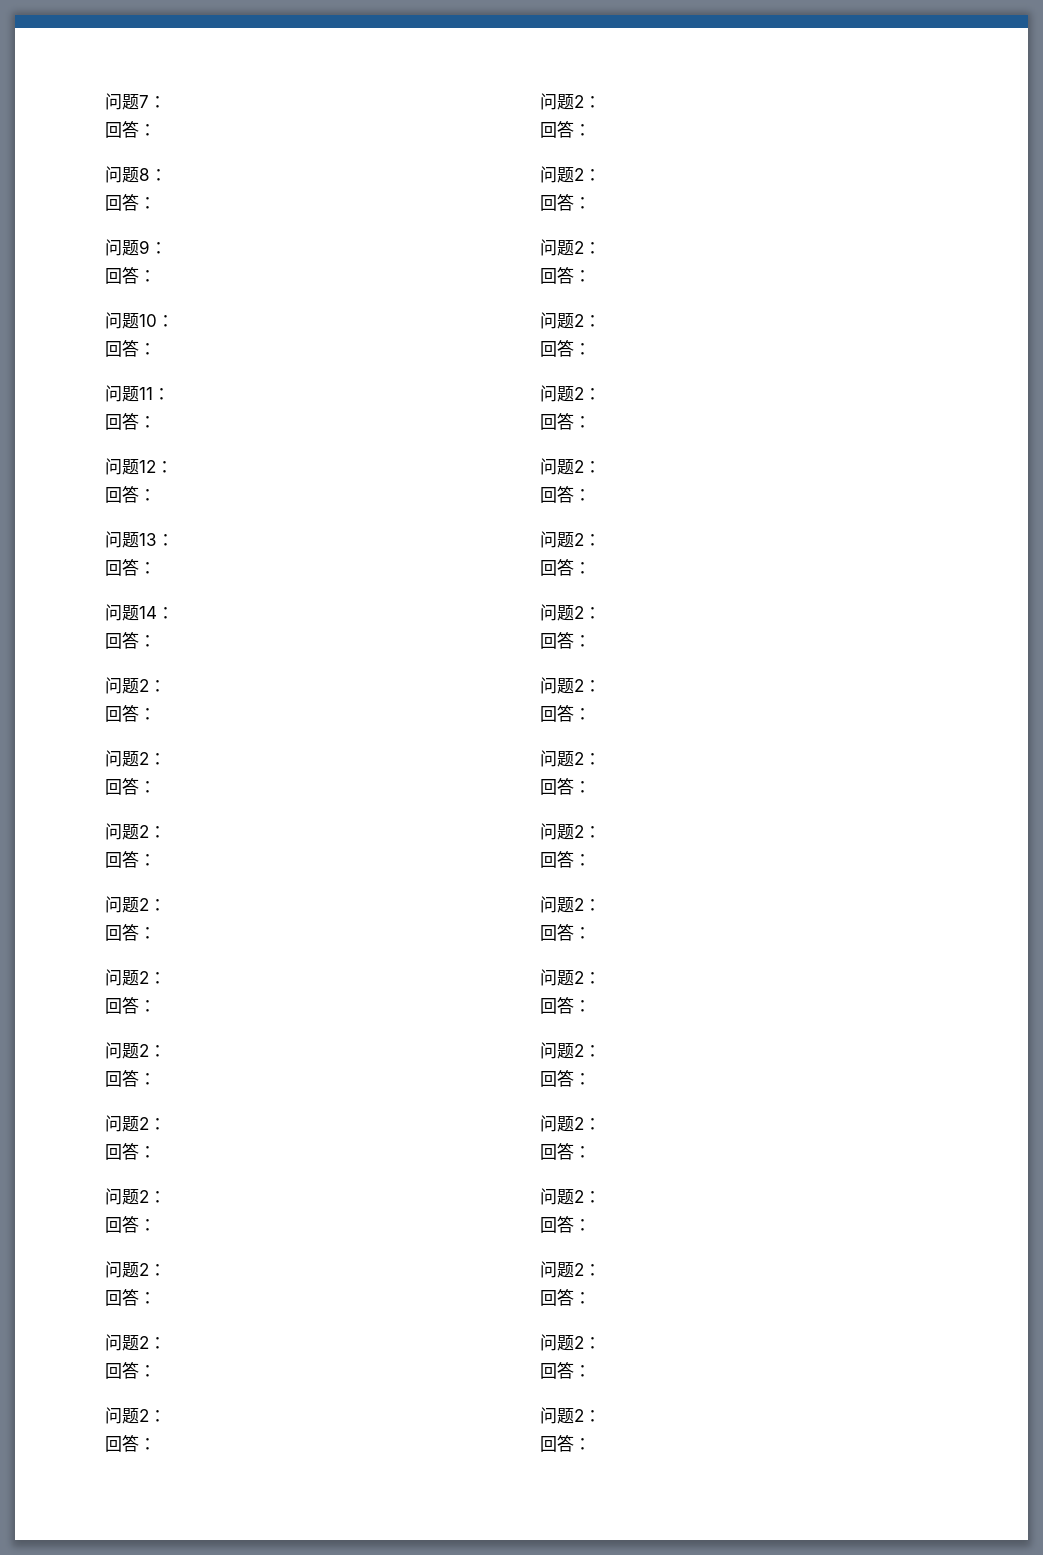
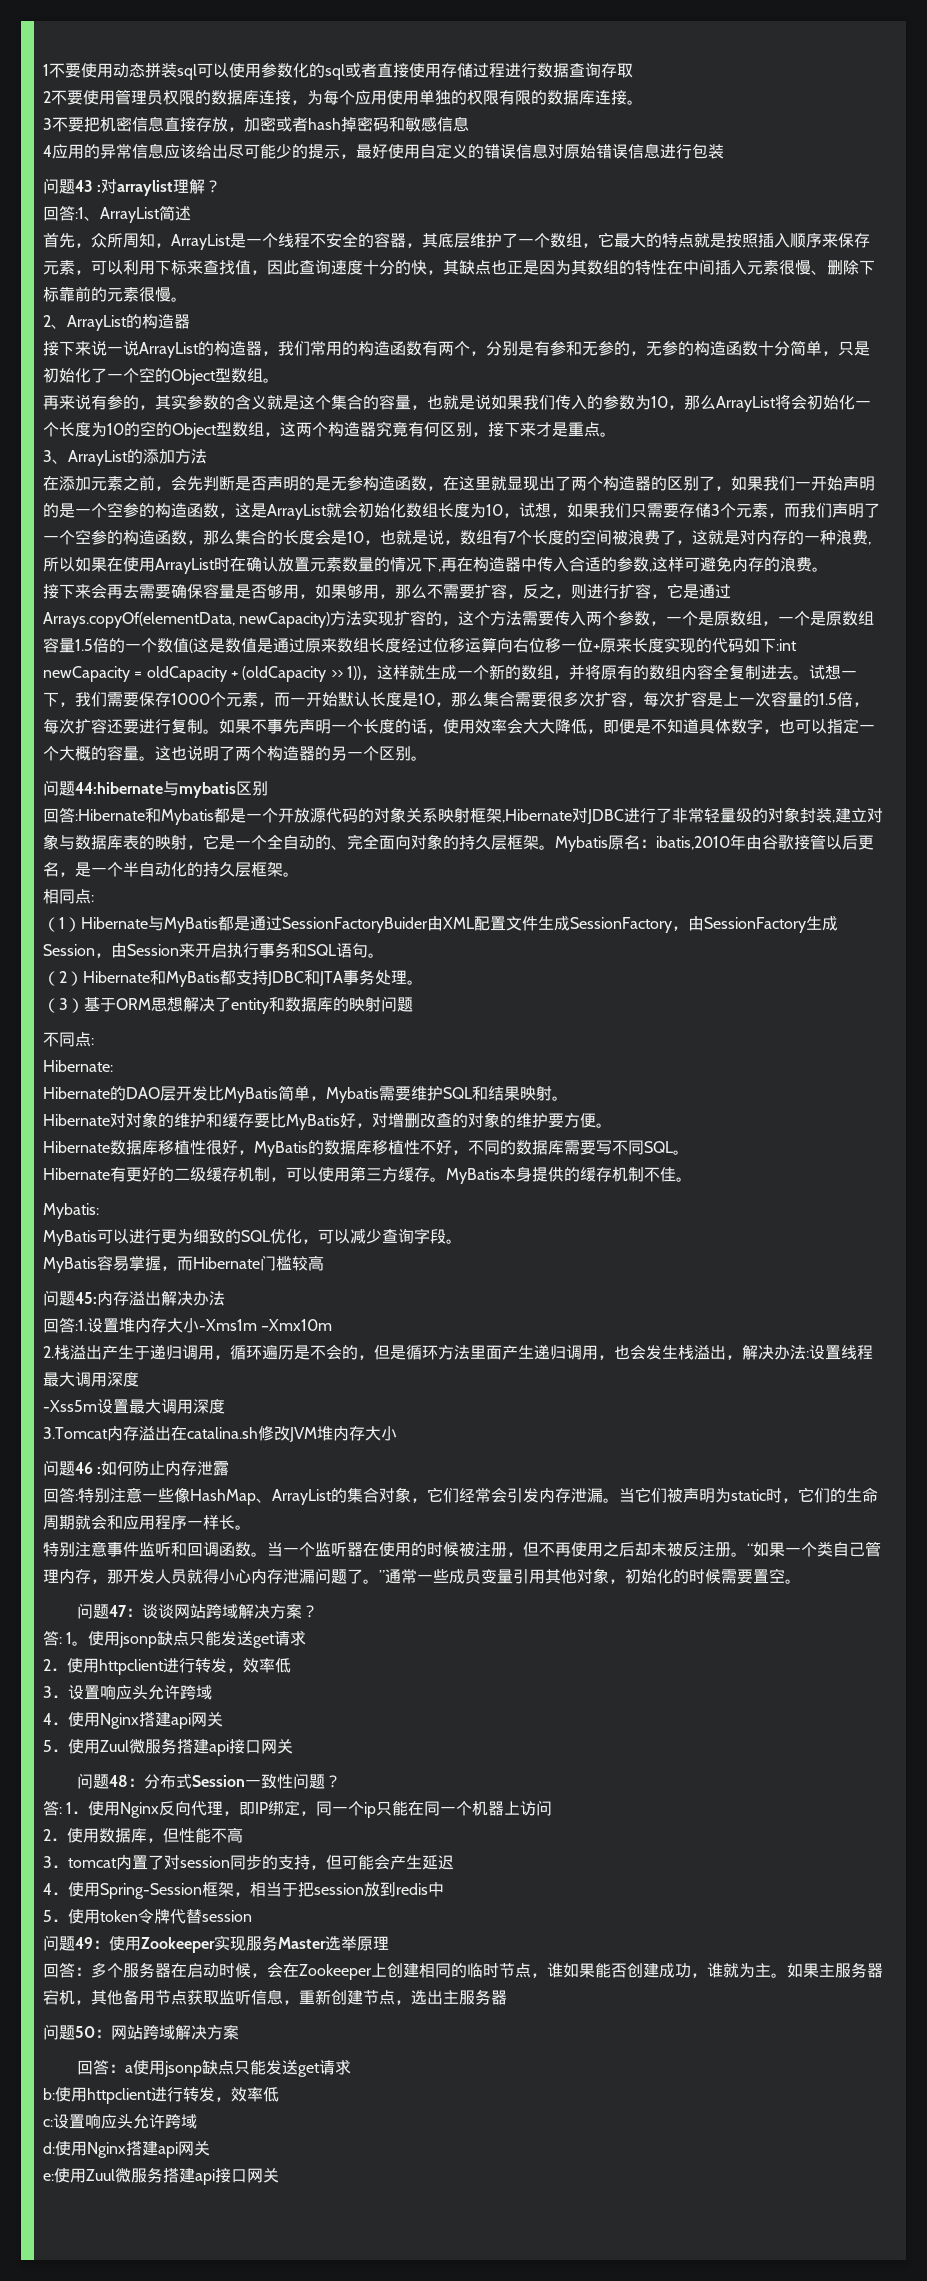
[105,93,166,110] [105,120,156,138] [105,166,167,183] [105,193,156,211] [105,239,167,256] [105,266,156,284] [105,312,174,329] [105,339,156,357] [105,385,170,402] [105,412,156,430] [105,458,173,475] [105,485,156,503] [105,531,174,548] [105,558,156,576] [105,604,174,621] [105,631,156,649] [105,677,166,694] [105,704,156,722] [105,750,166,767] [105,777,156,795] [105,823,166,840] [105,850,156,868] [105,896,166,913] [105,923,156,941] [105,969,166,986] [105,996,156,1014] [105,1042,166,1059] [105,1069,156,1087] [105,1115,166,1132] [105,1142,156,1160] [105,1188,166,1205] [105,1215,156,1233] [105,1261,166,1278] [105,1288,156,1306] [105,1334,166,1351] [105,1361,156,1379] [105,1407,166,1424] [105,1434,156,1452] [540,93,601,110] [540,120,591,138] [540,166,601,183] [540,193,591,211] [540,239,601,256] [540,266,591,284] [540,312,601,329] [540,339,591,357] [540,385,601,402] [540,412,591,430] [540,458,601,475] [540,485,591,503] [540,531,601,548] [540,558,591,576] [540,604,601,621] [540,631,591,649] [540,677,601,694] [540,704,591,722] [540,750,601,767] [540,777,591,795] [540,823,601,840] [540,850,591,868] [540,896,601,913] [540,923,591,941] [540,969,601,986] [540,996,591,1014] [540,1042,601,1059] [540,1069,591,1087] [540,1115,601,1132] [540,1142,591,1160] [540,1188,601,1205] [540,1215,591,1233] [540,1261,601,1278] [540,1288,591,1306] [540,1334,601,1351] [540,1361,591,1379] [540,1407,601,1424] [540,1434,591,1452] 问题7： // 回答： // 问题8： // 回答： // 问题9： // 回答： // 问题10： // 回答： // 问题11： // 回答： // 问题12： // 回答： // 问题13： // 回答： // 问题14： // 回答： // 问题2： // 回答： // 问题2： // 回答： // 问题2： // 回答： // 问题2： // 回答： // 问题2： // 回答： // 问题2： // 回答： // 问题2： // 回答： // 问题2： // 回答： // 问题2： // 回答： // 问题2： // 回答： // 问题2： // 回答： // 问题2： // 回答： // 问题2： // 回答： // 问题2： // 回答： // 问题2： // 回答： // 问题2： // 回答： // 问题2： // 回答： // 问题2： // 回答： // 问题2： // 回答： // 问题2： // 回答： // 问题2： // 回答： // 问题2： // 回答： // 问题2： // 回答： // 问题2： // 回答： // 问题2： // 回答： // 问题2： // 回答： // 问题2： // 回答： // 问题2： // 回答： // 问题2： // 回答： // 问题2： // 回答： -> [43,62,633,80] [43,89,643,105] [43,116,469,132] [43,143,724,159] [43,178,222,196] [43,205,191,223] [43,232,870,250] [43,259,875,275] [43,286,187,302] [43,314,190,331] [43,340,870,358] [43,367,279,385] [43,394,871,412] [43,421,616,439] [43,449,207,466] [43,475,875,491] [43,502,880,520] [43,529,871,545] [43,556,828,574] [43,583,731,599] [43,610,875,628] [43,637,797,653] [43,664,857,682] [43,691,869,707] [43,718,875,734] [43,745,427,761] [43,780,268,798] [43,807,883,825] [43,834,874,852] [43,861,299,877] [43,889,94,904] [43,916,838,933] [43,942,384,958] [43,969,423,987] [43,996,413,1014] [43,1032,94,1047] [43,1060,113,1072] [43,1085,568,1103] [43,1112,612,1130] [43,1140,689,1157] [43,1166,692,1184] [43,1203,99,1219] [43,1228,462,1246] [43,1255,324,1273] [43,1290,225,1306] [43,1317,333,1333] [43,1344,873,1360] [43,1372,139,1387] [43,1399,225,1414] [43,1425,397,1442] [43,1460,230,1476] [43,1487,878,1505] [43,1514,251,1530] [43,1541,881,1557] [43,1568,801,1584] [77,1603,319,1619] [43,1630,307,1648] [43,1658,291,1675] [43,1684,212,1700] [43,1712,223,1729] [43,1738,293,1756] [77,1773,342,1789] [43,1800,553,1818] [43,1827,243,1843] [43,1854,454,1870] [43,1882,444,1899] [43,1909,252,1924] [43,1935,389,1953] [43,1962,883,1980] [43,1989,507,2005] [43,2024,239,2040] [77,2059,352,2077] [43,2087,279,2104] [43,2113,197,2129] [43,2141,210,2158] [43,2167,279,2185] 1不要使用动态拼装sql可以使用参数化的sql或者直接使用存储过程进行数据查询存取 // 2不要使用管理员权限的数据库连接，为每个应用使用单独的权限有限的数据库连接。 // 3不要把机密信息直接存放，加密或者hash掉密码和敏感信息 // 4应用的异常信息应该给出尽可能少的提示，最好使用自定义的错误信息对原始错误信息进行包装 // 问题43 :对arraylist理解？ // 回答:1、ArrayList简述 // 首先，众所周知，ArrayList是一个线程不安全的容器，其底层维护了一个数组，它最大的特点就是按照插入顺序来保存元素，可以利用下标来查找值，因此查询速度十分的快，其缺点也正是因为其数组的特性在中间插入元素很慢、删除下标靠前的元素很慢。 // 2、ArrayList的构造器 // 接下来说一说ArrayList的构造器，我们常用的构造函数有两个，分别是有参和无参的，无参的构造函数十分简单，只是初始化了一个空的Object型数组。 // 再来说有参的，其实参数的含义就是这个集合的容量，也就是说如果我们传入的参数为10，那么ArrayList将会初始化一个长度为10的空的Object型数组，这两个构造器究竟有何区别，接下来才是重点。 // 3、ArrayList的添加方法 // 在添加元素之前，会先判断是否声明的是无参构造函数，在这里就显现出了两个构造器的区别了，如果我们一开始声明的是一个空参的构造函数，这是ArrayList就会初始化数组长度为10，试想，如果我们只需要存储3个元素，而我们声明了一个空参的构造函数，那么集合的长度会是10，也就是说，数组有7个长度的空间被浪费了，这就是对内存的一种浪费,所以如果在使用ArrayList时在确认放置元素数量的情况下,再在构造器中传入合适的参数,这样可避免内存的浪费。 // 接下来会再去需要确保容量是否够用，如果够用，那么不需要扩容，反之，则进行扩容，它是通过Arrays.copyOf(elementData, newCapacity)方法实现扩容的，这个方法需要传入两个参数，一个是原数组，一个是原数组容量1.5倍的一个数值(这是数值是通过原来数组长度经过位移运算向右位移一位+原来长度实现的代码如下:int newCapacity = oldCapacity + (oldCapacity >> 1))，这样就生成一个新的数组，并将原有的数组内容全复制进去。试想一下，我们需要保存1000个元素，而一开始默认长度是10，那么集合需要很多次扩容，每次扩容是上一次容量的1.5倍，每次扩容还要进行复制。如果不事先声明一个长度的话，使用效率会大大降低，即便是不知道具体数字，也可以指定一个大概的容量。这也说明了两个构造器的另一个区别。 // 问题44:hibernate与mybatis区别 // 回答:Hibernate和Mybatis都是一个开放源代码的对象关系映射框架,Hibernate对JDBC进行了非常轻量级的对象封装,建立对象与数据库表的映射，它是一个全自动的、完全面向对象的持久层框架。Mybatis原名：ibatis,2010年由谷歌接管以后更名，是一个半自动化的持久层框架。 // 相同点: // （1）Hibernate与MyBatis都是通过SessionFactoryBuider由XML配置文件生成SessionFactory，由SessionFactory生成Session，由Session来开启执行事务和SQL语句。 // （2）Hibernate和MyBatis都支持JDBC和JTA事务处理。 // （3）基于ORM思想解决了entity和数据库的映射问题 // 不同点: // Hibernate: // Hibernate的DAO层开发比MyBatis简单，Mybatis需要维护SQL和结果映射。 // Hibernate对对象的维护和缓存要比MyBatis好，对增删改查的对象的维护要方便。 // Hibernate数据库移植性很好，MyBatis的数据库移植性不好，不同的数据库需要写不同SQL。 // Hibernate有更好的二级缓存机制，可以使用第三方缓存。MyBatis本身提供的缓存机制不佳。 // Mybatis: // MyBatis可以进行更为细致的SQL优化，可以减少查询字段。 // MyBatis容易掌握，而Hibernate门槛较高 // 问题45:内存溢出解决办法 // 回答:1.设置堆内存大小-Xms1m –Xmx10m // 2.栈溢出产生于递归调用，循环遍历是不会的，但是循环方法里面产生递归调用，也会发生栈溢出，解决办法:设置线程最大调用深度 // -Xss5m设置最大调用深度 // 3.Tomcat内存溢出在catalina.sh修改JVM堆内存大小 // 问题46 :如何防止内存泄露 // 回答:特别注意一些像HashMap、ArrayList的集合对象，它们经常会引发内存泄漏。当它们被声明为static时，它们的生命周期就会和应用程序一样长。 // 特别注意事件监听和回调函数。当一个监听器在使用的时候被注册，但不再使用之后却未被反注册。“如果一个类自己管理内存，那开发人员就得小心内存泄漏问题了。”通常一些成员变量引用其他对象，初始化的时候需要置空。 // 问题47：谈谈网站跨域解决方案？ // 答: 1。使用jsonp缺点只能发送get请求 // 2．使用httpclient进行转发，效率低 // 3．设置响应头允许跨域 // 4．使用Nginx搭建api网关 // 5．使用Zuul微服务搭建api接口网关 // 问题48：分布式Session一致性问题？ // 答: 1．使用Nginx反向代理，即IP绑定，同一个ip只能在同一个机器上访问 // 2．使用数据库，但性能不高 // 3．tomcat内置了对session同步的支持，但可能会产生延迟 // 4．使用Spring-Session框架，相当于把session放到redis中 // 5．使用token令牌代替session // 问题49：使用Zookeeper实现服务Master选举原理 // 回答：多个服务器在启动时候，会在Zookeeper上创建相同的临时节点，谁如果能否创建成功，谁就为主。如果主服务器宕机，其他备用节点获取监听信息，重新创建节点，选出主服务器 // 问题50：网站跨域解决方案 // 回答：a使用jsonp缺点只能发送get请求 // b:使用httpclient进行转发，效率低 // c:设置响应头允许跨域 // d:使用Nginx搭建api网关 // e:使用Zuul微服务搭建api接口网关

